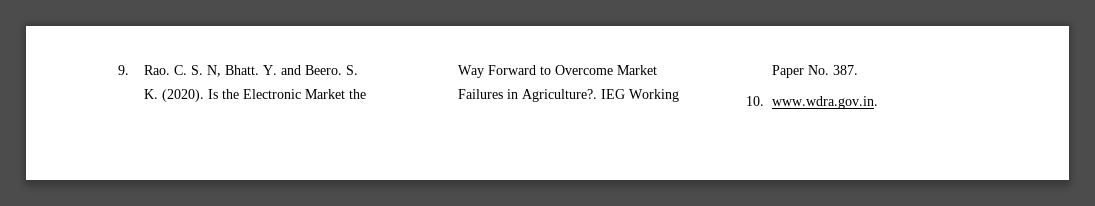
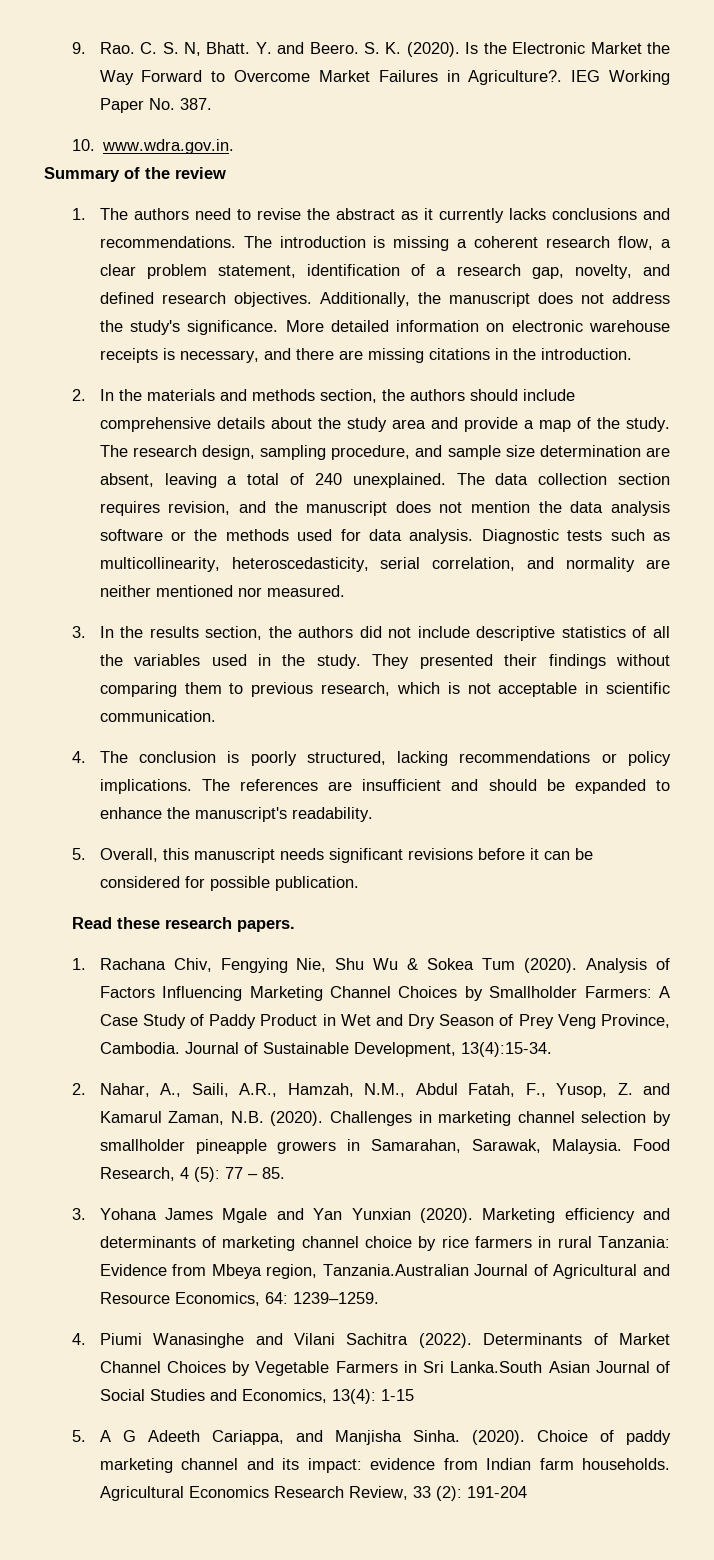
(879, 102) none -> [44,167,226,182] [71,208,671,223] [99,236,671,251] [99,264,670,279] [99,292,670,307] [99,320,671,335] [99,348,632,363] [71,389,575,403] [99,417,671,432] [99,445,670,460] [99,473,670,488] [99,501,670,516] [99,529,671,544] [99,557,671,572] [99,585,345,597] [71,626,670,641] [99,654,671,669] [99,682,670,697] [99,710,216,722] [71,751,671,766] [99,779,670,794] [99,807,373,822] [71,848,593,863] [99,876,359,891] [71,917,295,932] [71,958,670,973] [99,986,670,1001] [99,1014,671,1029] [99,1042,552,1057] [71,1083,671,1098] [99,1111,672,1126] [99,1139,671,1154] [99,1167,285,1182] [71,1208,670,1223] [99,1236,670,1251] [99,1264,671,1279] [99,1292,379,1306] [71,1333,670,1348] [99,1361,671,1376] [99,1389,414,1404] [71,1430,671,1445] [99,1458,671,1473] [99,1486,527,1501] // Summary of the review // 1. The authors need to revise the abstract as it currently lacks conclusions and recommendations. The introduction is missing a coherent research flow, a clear problem statement, identification of a research gap, novelty, and defined research objectives. Additionally, the manuscript does not address the study's significance. More detailed information on electronic warehouse receipts is necessary, and there are missing citations in the introduction. // 2. In the materials and methods section, the authors should include comprehensive details about the study area and provide a map of the study. The research design, sampling procedure, and sample size determination are absent, leaving a total of 240 unexplained. The data collection section requires revision, and the manuscript does not mention the data analysis software or the methods used for data analysis. Diagnostic tests such as multicollinearity, heteroscedasticity, serial correlation, and normality are neither mentioned nor measured. // 3. In the results section, the authors did not include descriptive statistics of all the variables used in the study. They presented their findings without comparing them to previous research, which is not acceptable in scientific communication. // 4. The conclusion is poorly structured, lacking recommendations or policy implications. The references are insufficient and should be expanded to enhance the manuscript's readability. // 5. Overall, this manuscript needs significant revisions before it can be considered for possible publication. // Read these research papers. // 1. Rachana Chiv, Fengying Nie, Shu Wu & Sokea Tum (2020). Analysis of Factors Influencing Marketing Channel Choices by Smallholder Farmers: A Case Study of Paddy Product in Wet and Dry Season of Prey Veng Province, Cambodia. Journal of Sustainable Development, 13(4):15-34. // 2. Nahar, A., Saili, A.R., Hamzah, N.M., Abdul Fatah, F., Yusop, Z. and Kamarul Zaman, N.B. (2020). Challenges in marketing channel selection by smallholder pineapple growers in Samarahan, Sarawak, Malaysia. Food Research, 4 (5): 77 – 85. // 3. Yohana James Mgale and Yan Yunxian (2020). Marketing efficiency and determinants of marketing channel choice by rice farmers in rural Tanzania: Evidence from Mbeya region, Tanzania.Australian Journal of Agricultural and Resource Economics, 64: 1239–1259. // 4. Piumi Wanasinghe and Vilani Sachitra (2022). Determinants of Market Channel Choices by Vegetable Farmers in Sri Lanka.South Asian Journal of Social Studies and Economics, 13(4): 1-15 // 5. A G Adeeth Cariappa, and Manjisha Sinha. (2020). Choice of paddy marketing channel and its impact: evidence from Indian farm households. Agricultural Economics Research Review, 33 (2): 191-204

